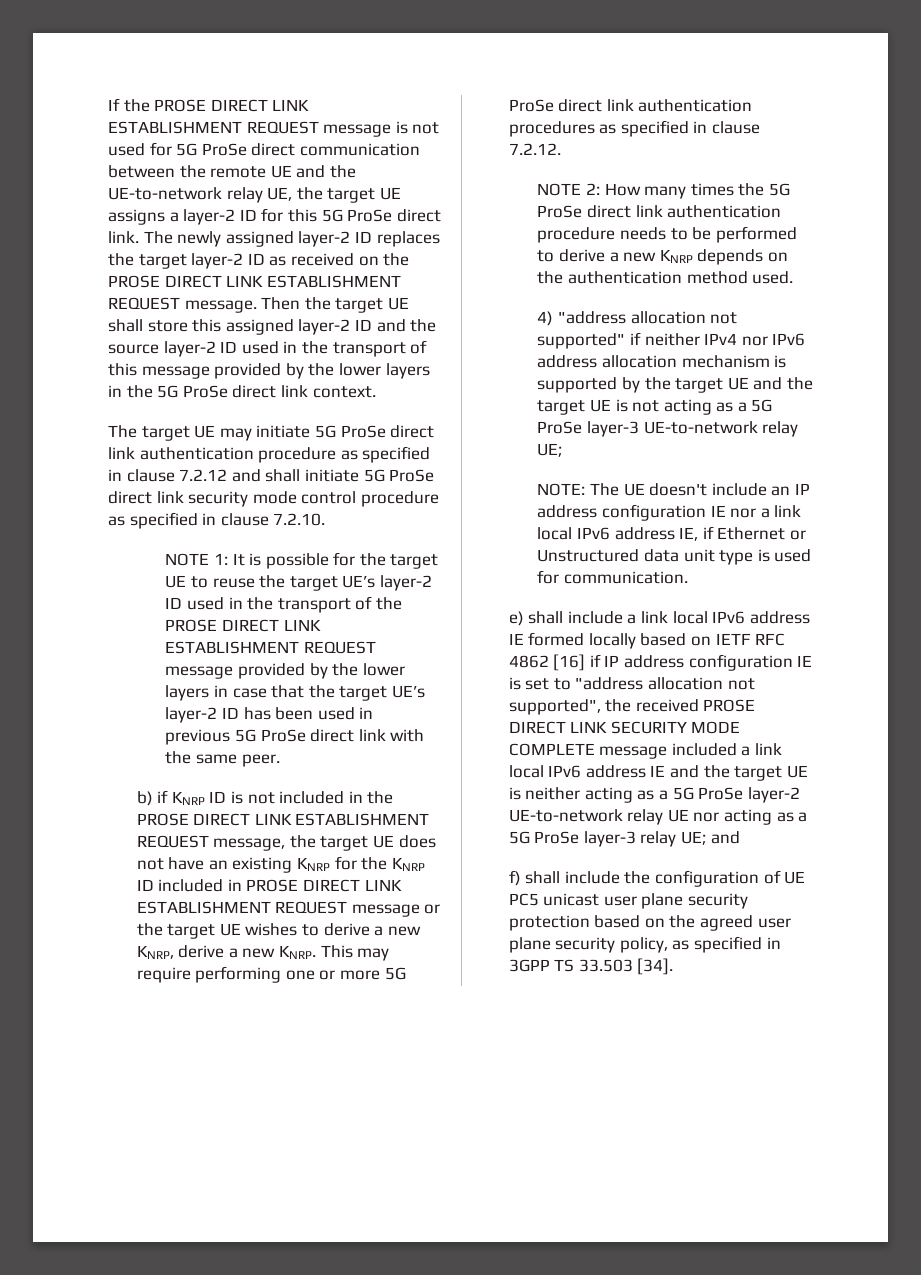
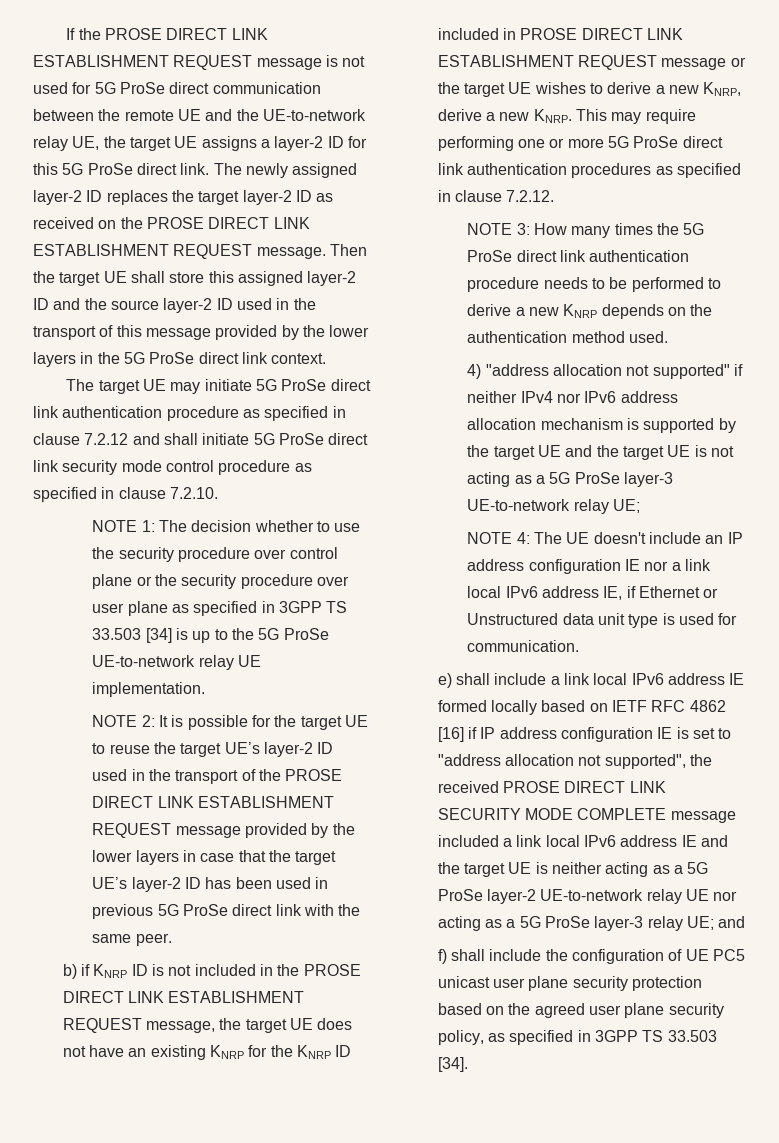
(228, 559) none -> [158,520,361,532] [92,547,338,562] [92,574,349,589] [92,601,348,616] [92,628,329,643] [92,655,261,670] [92,682,206,697] [92,715,155,727] The decision whether to use the security procedure over control plane or the security procedure over user plane as specified in 3GPP TS 33.503 [34] is up to the 5G ProSe UE-to-network relay UE implementation. // NOTE 2:
[585,183,600,195] 2: -> [516,223,530,235] 3:
[537,483,586,496] NOTE: -> [467,532,530,544] NOTE 4:

